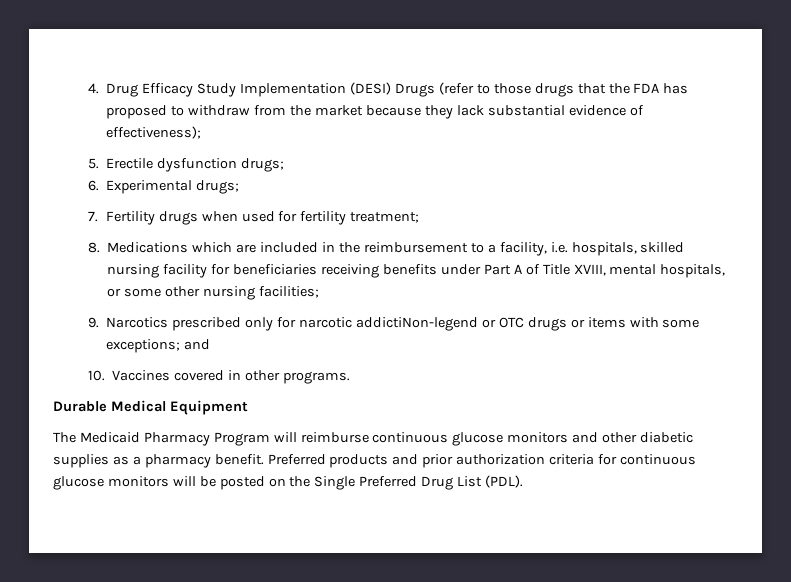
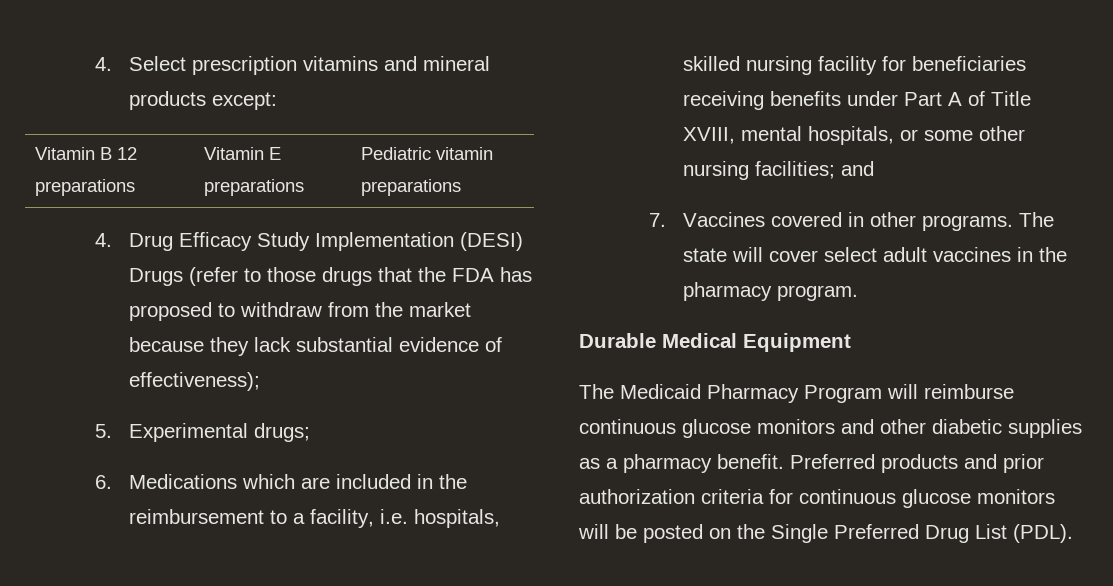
[88,83,100,94] 4. -> [94,56,491,75] [129,91,278,110] [35,147,138,160] [35,179,136,196] [204,147,282,160] [204,179,305,196] [361,147,494,160] [361,179,462,196] [94,233,112,247] 4. Select prescription vitamins and mineral products except: // Vitamin B 12 preparations | Vitamin E preparations | Pediatric vitamin preparations // 4.
[106,158,285,172] [88,180,240,194] [88,211,420,225] [88,242,101,253] Erectile dysfunction drugs; // 6. Experimental drugs; // 7. Fertility drugs when used for fertility treatment; // 8. -> [129,423,311,442] [94,475,112,489] Experimental drugs; // 6.
[88,317,700,331] [106,339,181,353] // 9. Narcotics prescribed only for narcotic addictiNon-legend or OTC drugs or items with some exceptions; -> (836, 170) none
[88,370,106,381] 10. -> [648,213,666,227] 7.
(351, 377) none -> [1019,212,1055,227] [683,247,1068,262] [683,282,859,301] The state will cover select adult vaccines in the pharmacy program.

